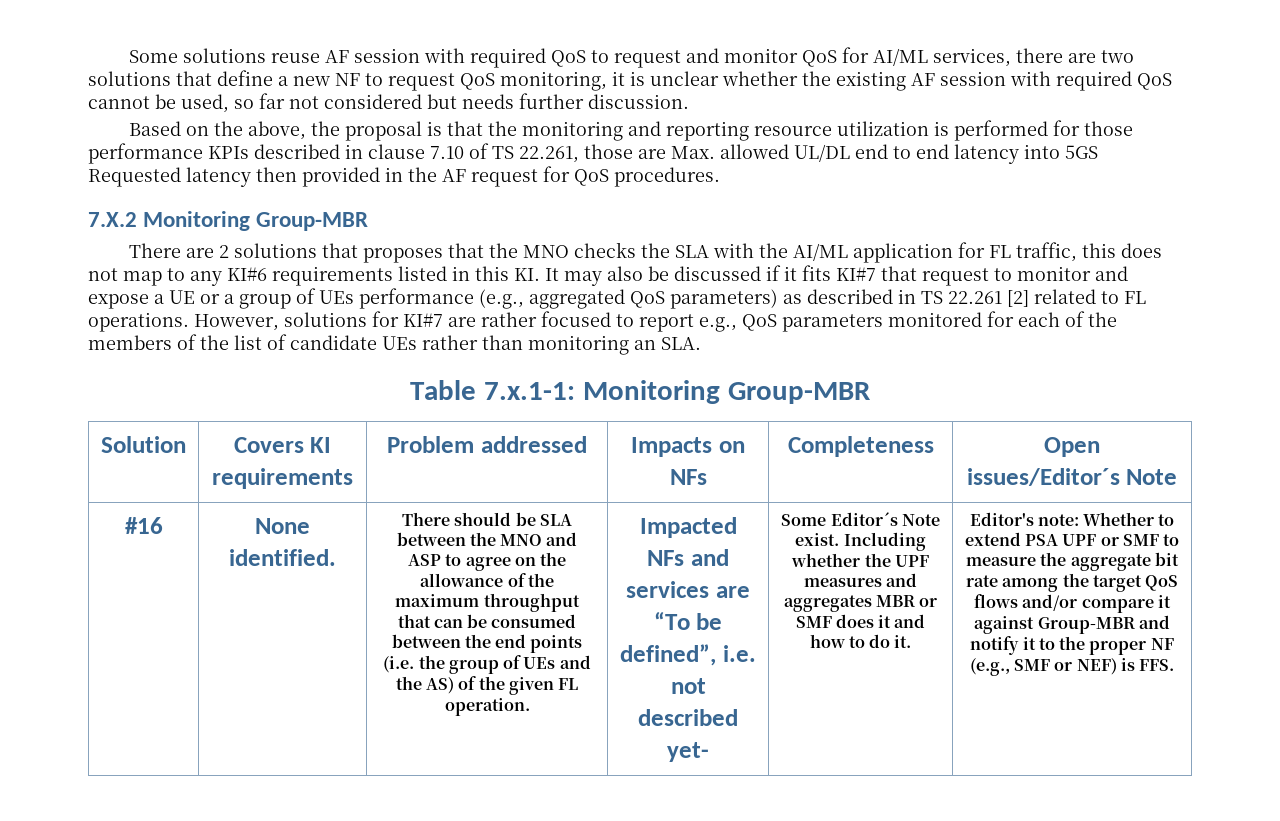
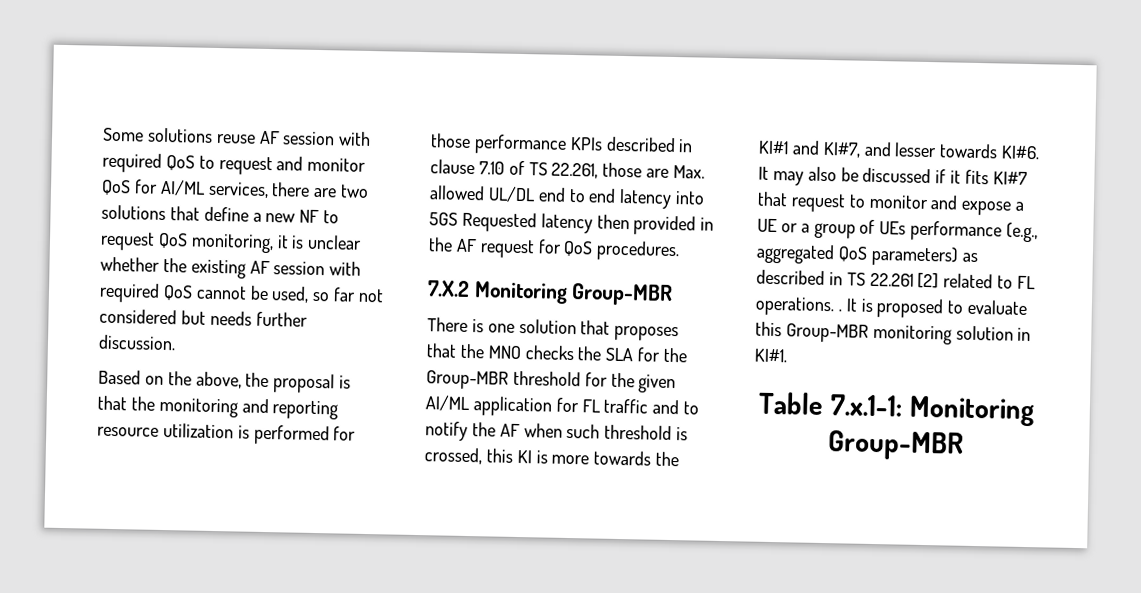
[185,243,317,258] are 2 solutions -> [471,318,577,335] is one solution
[712,242,1162,263] [88,266,540,286] with the AI/ML application for FL traffic, this does not map to any KI#6 requirements listed in this KI. -> [637,347,689,363] [426,370,677,394] [425,395,700,417] [425,421,689,441] [424,447,680,467] [758,140,1041,160] for the Group-MBR threshold for the given AI/ML application for FL traffic and to notify the AF when such threshold is crossed, this KI is more towards the KI#1 and KI#7, and lesser towards KI#6.
[194,311,1117,332] [88,334,701,355] [410,380,871,404] [101,436,186,453] [233,437,332,453] [212,468,353,489] [387,436,587,453] [631,437,745,457] [669,469,707,485] [787,436,934,457] [1044,437,1100,457] [966,468,1178,486] [124,517,163,534] [254,518,310,534] [228,549,336,566] [402,512,572,526] [396,532,578,546] [407,552,567,571] [420,573,554,587] [395,593,580,612] [397,614,577,628] [391,634,583,653] [383,655,591,674] [395,676,579,695] [444,698,530,716] [639,517,737,538] [647,549,729,566] [626,581,750,598] [653,612,723,630] [620,644,756,666] [670,678,706,694] [638,709,738,726] [667,742,709,762] [781,512,940,526] [795,532,926,551] [791,553,929,567] [803,573,918,587] [783,595,938,612] [795,614,926,628] [809,634,912,648] [969,512,1175,526] [964,532,1180,546] [966,552,1179,571] [965,573,1179,592] [974,594,1171,613] [974,615,1170,634] [970,636,1174,655] [969,658,1175,676] However, solutions for KI#7 are rather focused to report e.g., QoS parameters monitored for each of the members of the list of candidate UEs rather than monitoring an SLA. // Table 7.x.1-1: Monitoring Group-MBR // Solution | Covers KI requirements | Problem addressed | Impacts on NFs | Completeness | Open issues/Editor´s Note // #16 | None identified. | There should be SLA between the MNO and ASP to agree on the allowance of the maximum throughput that can be consumed between the end points (i.e. the group of UEs and the AS) of the given FL operation. | Impacted NFs and services are “To be defined”, i.e. not described yet- | Some Editor´s Note exist. Including whether the UPF measures and aggregates MBR or SMF does it and how to do it. | Editor's note: Whether to extend PSA UPF or SMF to measure the aggregate bit rate among the target QoS flows and/or compare it against Group-MBR and notify it to the proper NF (e.g., SMF or NEF) is FFS. -> [837,298,1028,319] [755,321,1032,345] [754,348,788,363] [758,391,1035,427] [827,430,964,461] . It is proposed to evaluate this Group-MBR monitoring solution in KI#1. // Table 7.x.1-1: Monitoring Group-MBR

